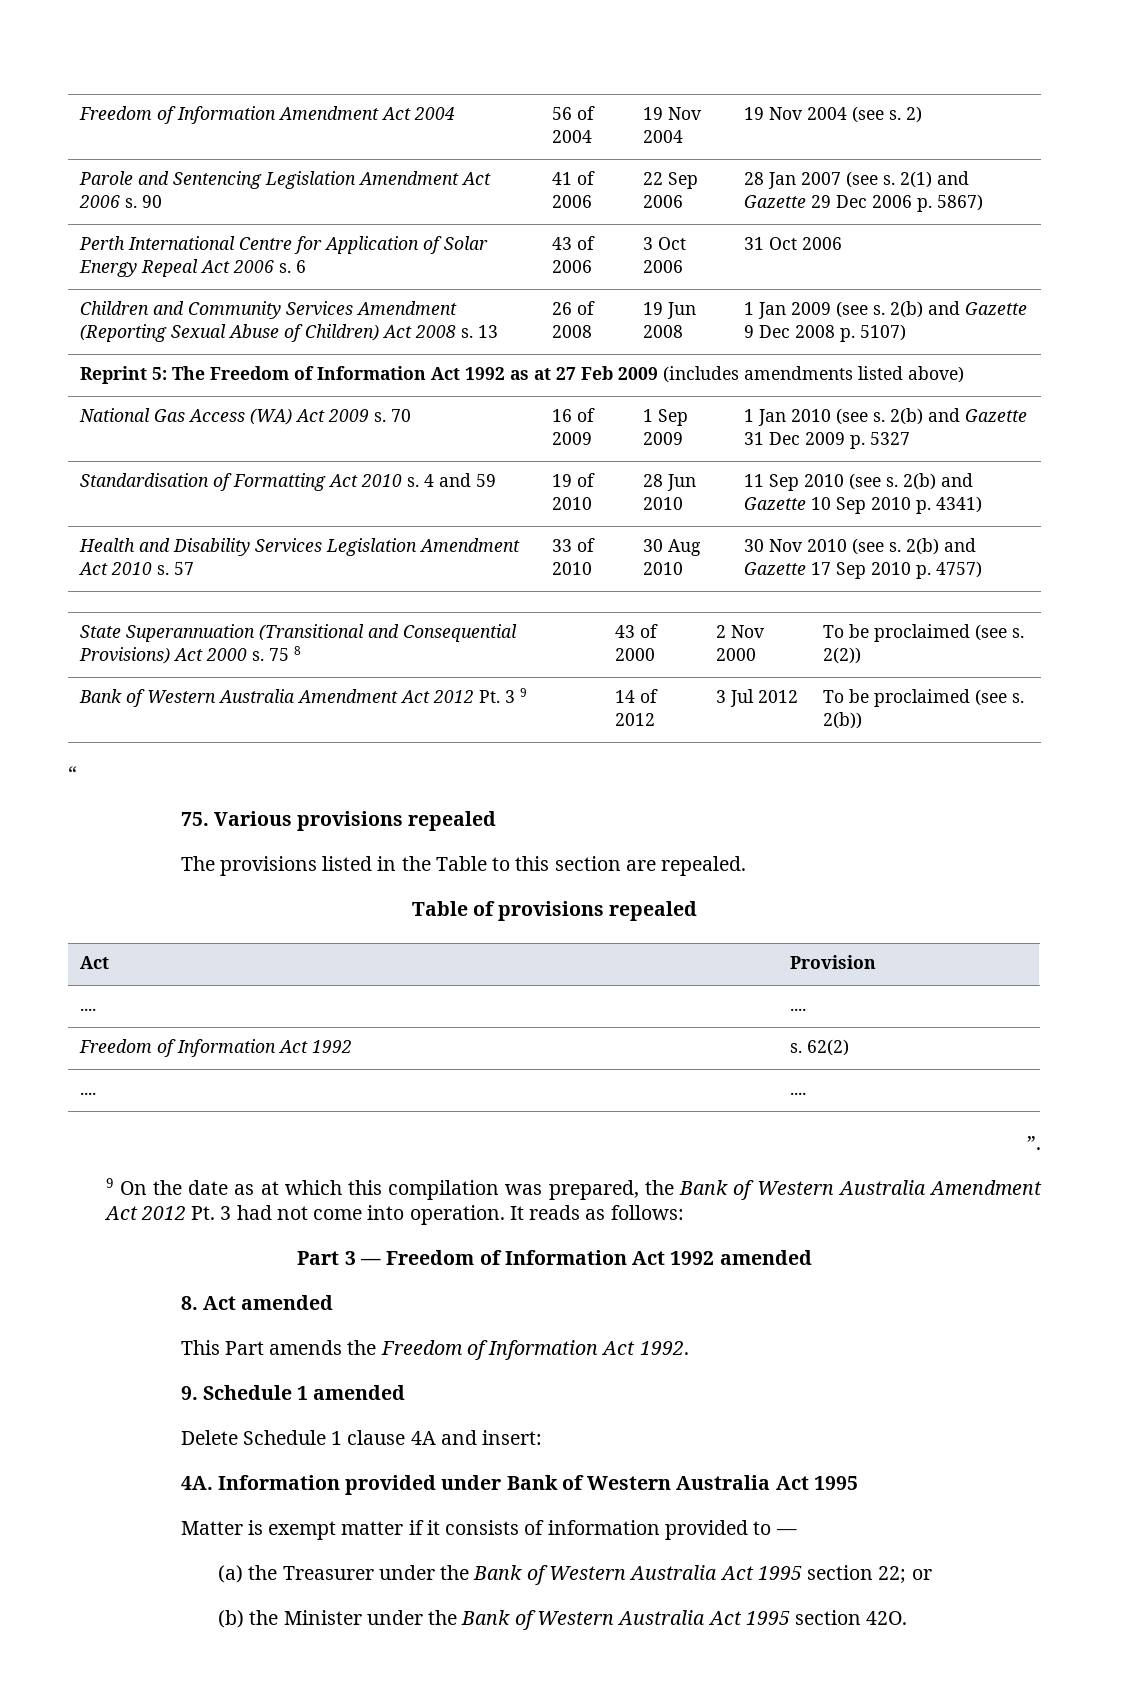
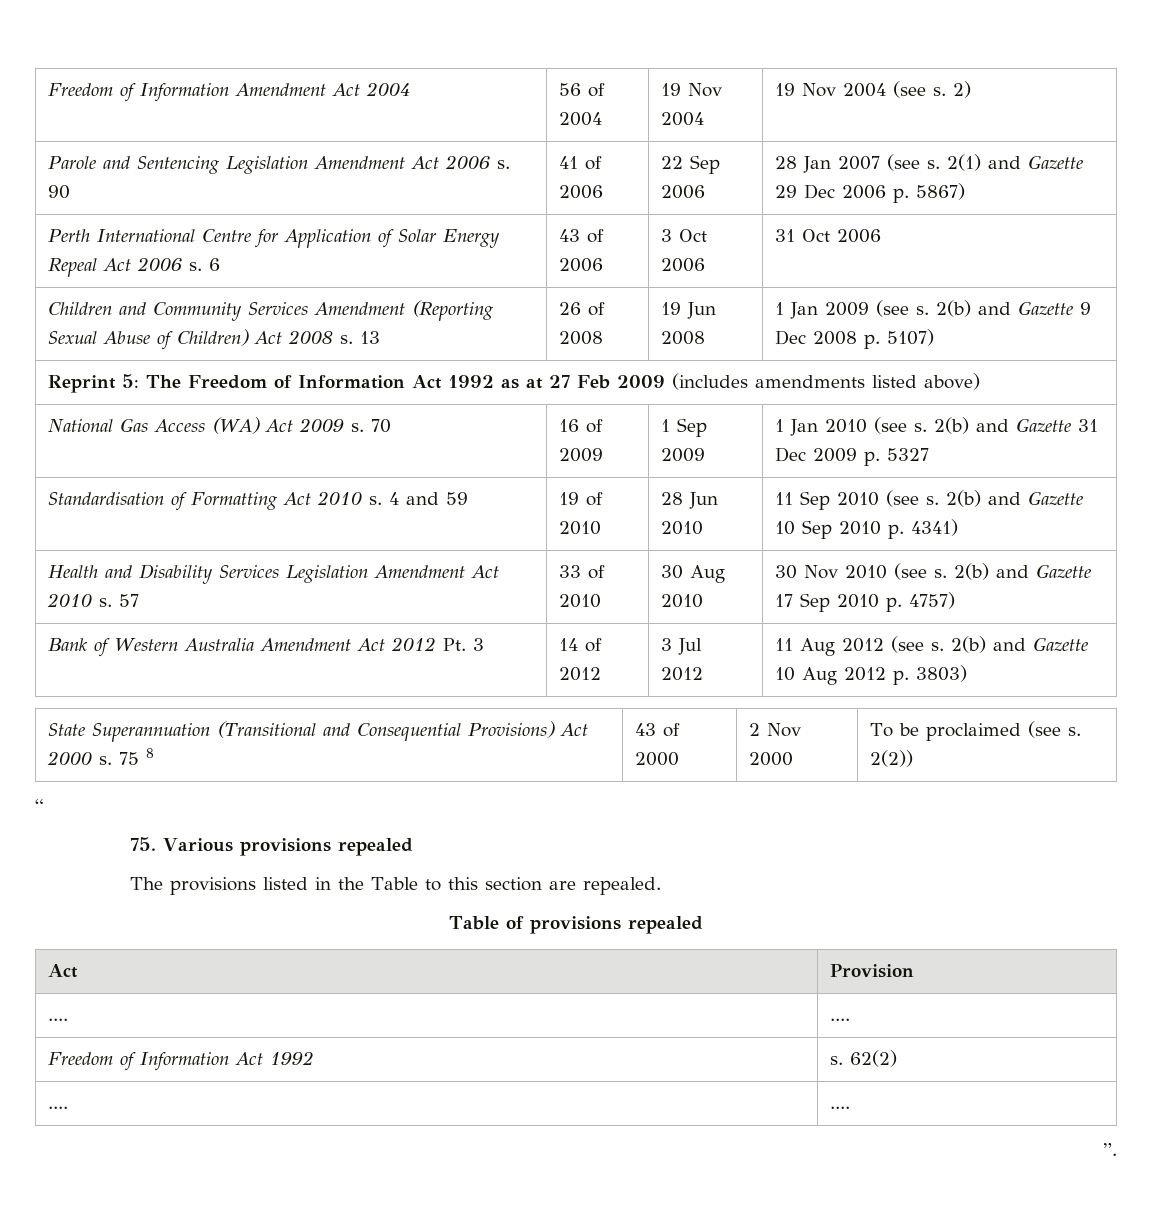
(982, 569) none -> [48,637,485,657] [559,638,603,652] [559,667,602,681] [661,638,703,655] [661,667,704,681] [775,636,1089,656] [775,665,968,685] // Bank of Western Australia Amendment Act 2012 Pt. 3 | 14 of 2012 | 3 Jul 2012 | 11 Aug 2012 (see s. 2(b) and Gazette 10 Aug 2012 p. 3803)
[78,688,527,707] [614,689,658,703] [614,713,655,726] [715,689,798,707] [822,689,1024,707] [822,712,862,729] // Bank of Western Australia Amendment Act 2012 Pt. 3 9 | 14 of 2012 | 3 Jul 2012 | To be proclaimed (see s. 2(b)) -> (914, 758) none
[105,1178,1042,1200] [103,1205,684,1225] [297,1250,812,1265] [180,1295,334,1310] [180,1340,689,1360] [180,1385,406,1400] [180,1430,543,1445] [180,1475,858,1495] [180,1520,797,1540] [218,1565,932,1585] [218,1610,908,1630] // 9 On the date as at which this compilation was prepared, the Bank of Western Australia Amendment Act 2012 Pt. 3 had not come into operation. It reads as follows: // Part 3 — Freedom of Information Act 1992 amended // 8. Act amended // This Part amends the Freedom of Information Act 1992. // 9. Schedule 1 amended // Delete Schedule 1 clause 4A and insert: // 4A. Information provided under Bank of Western Australia Act 1995 // Matter is exempt matter if it consists of information provided to — // (a) the Treasurer under the Bank of Western Australia Act 1995 section 22; or // (b) the Minister under the Bank of Western Australia Act 1995 section 42O. -> (1117, 1149) none

